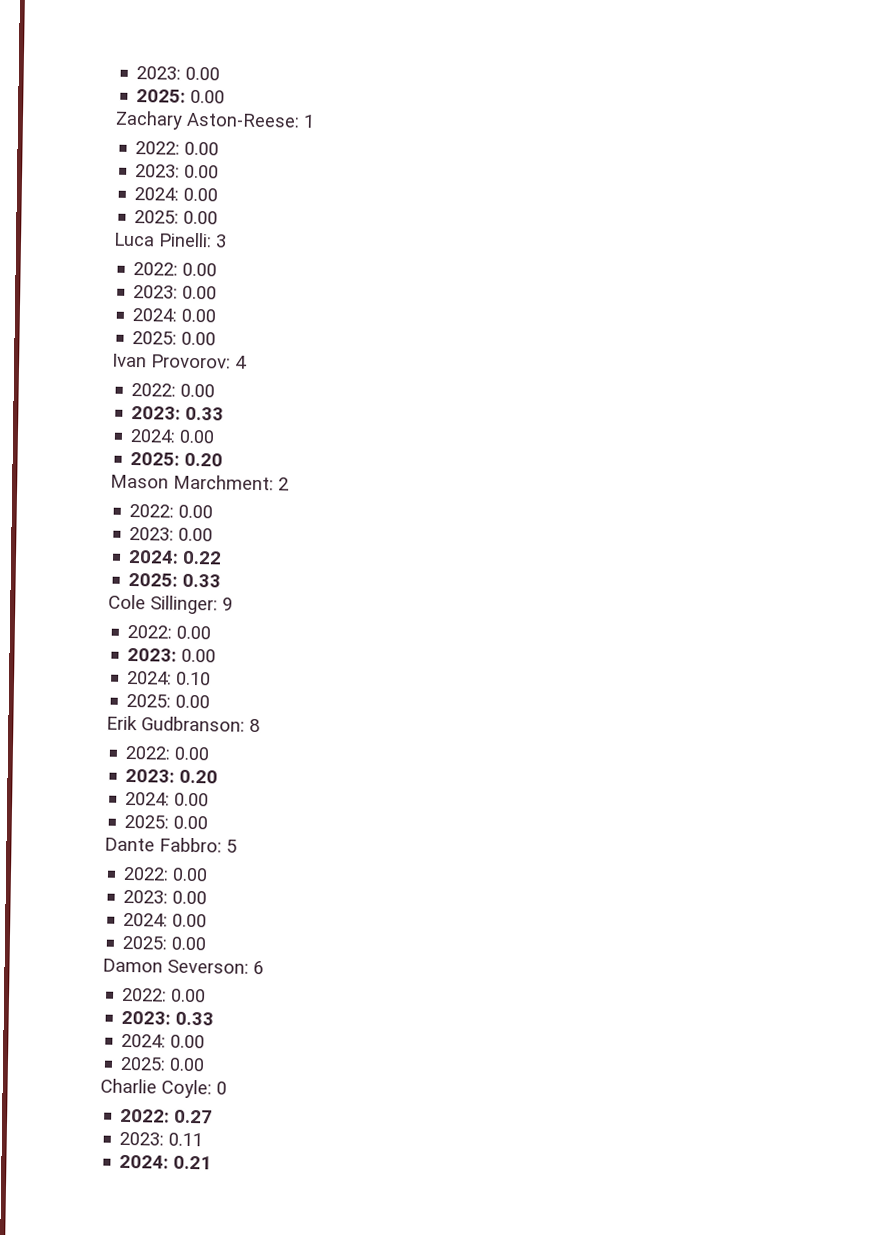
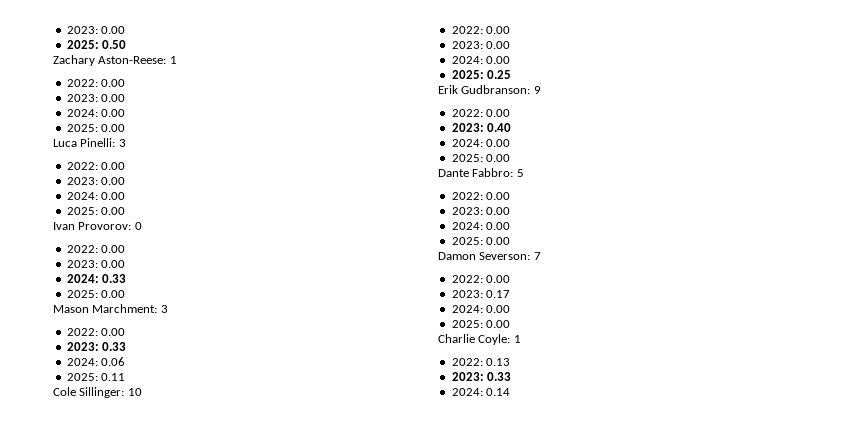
[190,89,226,104] 0.00 -> [102,40,127,49] 0.50
[235,355,247,369] [131,382,216,398] [131,405,225,421] [130,428,216,444] [130,451,224,467] [110,474,289,491] [129,503,214,519] [129,526,214,542] [128,549,223,565] [128,572,222,588] [108,594,218,615] 4 // 2022: 0.00 // 2023: 0.33 // 2024: 0.00 // 2025: 0.20 // Mason Marchment: 2 // 2022: 0.00 // 2023: 0.00 // 2024: 0.22 // 2025: 0.33 // Cole Sillinger: -> [134,222,142,230] [66,245,126,253] [66,260,126,268] [66,274,127,283] [66,290,126,298] [53,304,168,313] [66,328,126,336] [66,342,127,351] [66,357,126,366] [66,373,126,381] [53,387,142,398] [451,26,511,34] [451,41,511,49] [451,56,511,64] [451,70,512,79] [438,85,531,94] 0 // 2022: 0.00 // 2023: 0.00 // 2024: 0.33 // 2025: 0.00 // Mason Marchment: 3 // 2022: 0.00 // 2023: 0.33 // 2024: 0.06 // 2025: 0.11 // Cole Sillinger: 10 // 2022: 0.00 // 2023: 0.00 // 2024: 0.00 // 2025: 0.25 // Erik Gudbranson:
[181,648,217,663] [127,670,212,686] [126,693,211,709] [106,715,260,733] [125,745,211,761] [125,768,219,784] 0.00 // 2024: 0.10 // 2025: 0.00 // Erik Gudbranson: 8 // 2022: 0.00 // 2023: 0.20 -> [487,123,512,132] 0.40
[253,960,264,975] [121,987,207,1003] [121,1010,215,1026] 6 // 2022: 0.00 // 2023: 0.33 -> [533,252,541,260] [451,275,511,283] [451,290,511,298] 7 // 2022: 0.00 // 2023: 0.17
[216,1081,227,1095] [120,1108,214,1124] [119,1131,204,1147] [119,1154,213,1170] 0 // 2022: 0.27 // 2023: 0.11 // 2024: 0.21 -> [513,335,521,343] [451,358,511,366] [451,372,512,381] [451,388,511,396] 1 // 2022: 0.13 // 2023: 0.33 // 2024: 0.14

